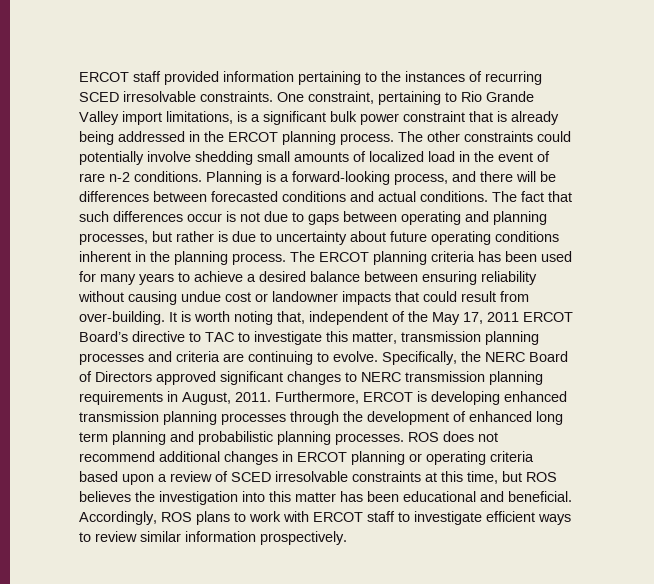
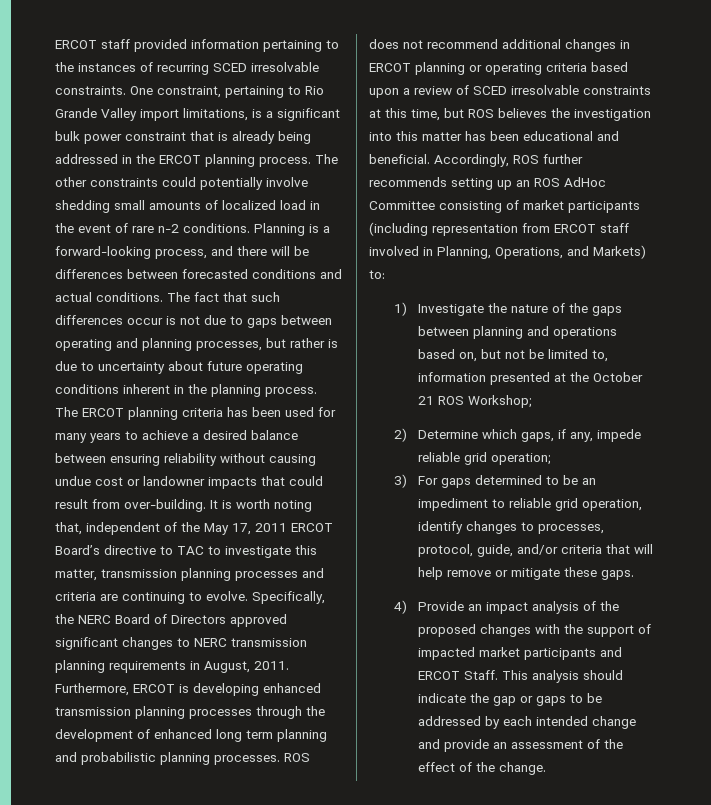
[196,511,571,525] [79,531,347,545] plans to work with ERCOT staff to investigate efficient ways to review similar information prospectively. -> [543,154,583,164] [369,177,606,190] [369,200,640,213] [369,222,629,236] [369,245,646,259] [369,270,385,279] [393,302,623,316] [418,326,618,339] [418,349,609,362] [418,372,644,385] [418,395,533,408] [393,428,642,442] [418,452,552,465] [393,474,597,488] [418,498,643,511] [418,521,605,534] [418,544,654,557] [418,567,635,580] [393,600,620,614] [418,624,652,637] [418,647,623,660] [418,670,624,683] [418,693,603,706] [418,716,637,729] [418,739,624,752] [418,762,547,775] further recommends setting up an ROS AdHoc Committee consisting of market participants (including representation from ERCOT staff involved in Planning, Operations, and Markets) to: // 1) Investigate the nature of the gaps between planning and operations based on, but not be limited to, information presented at the October 21 ROS Workshop; // 2) Determine which gaps, if any, impede reliable grid operation; // 3) For gaps determined to be an impediment to reliable grid operation, identify changes to processes, protocol, guide, and/or criteria that will help remove or mitigate these gaps. // 4) Provide an impact analysis of the proposed changes with the support of impacted market participants and ERCOT Staff. This analysis should indicate the gap or gaps to be addressed by each intended change and provide an assessment of the effect of the change.

